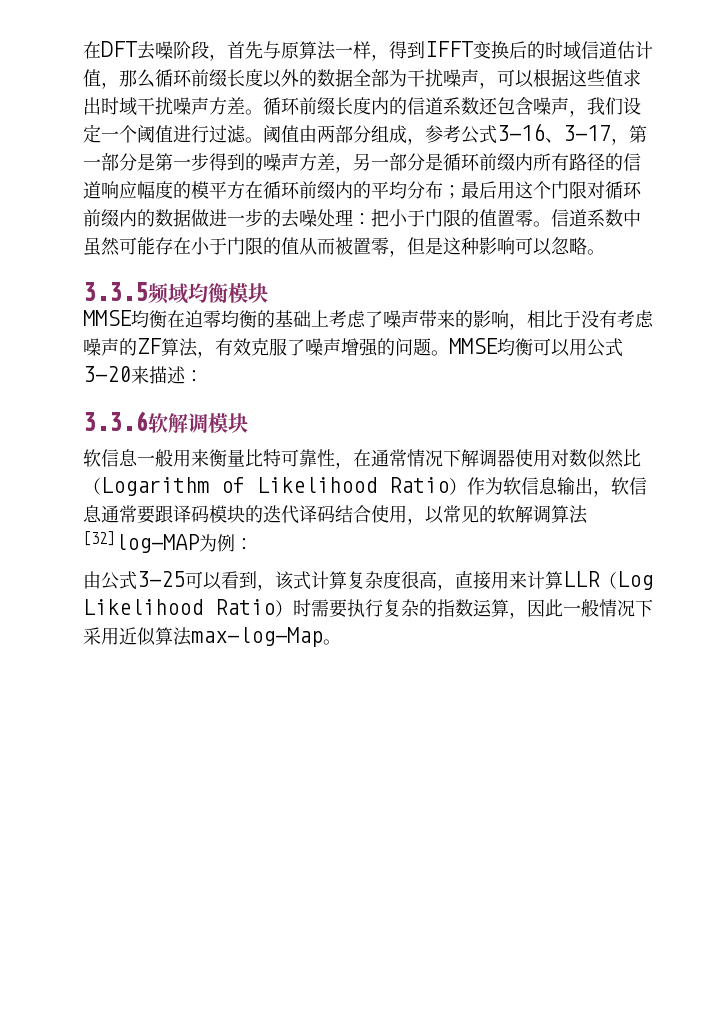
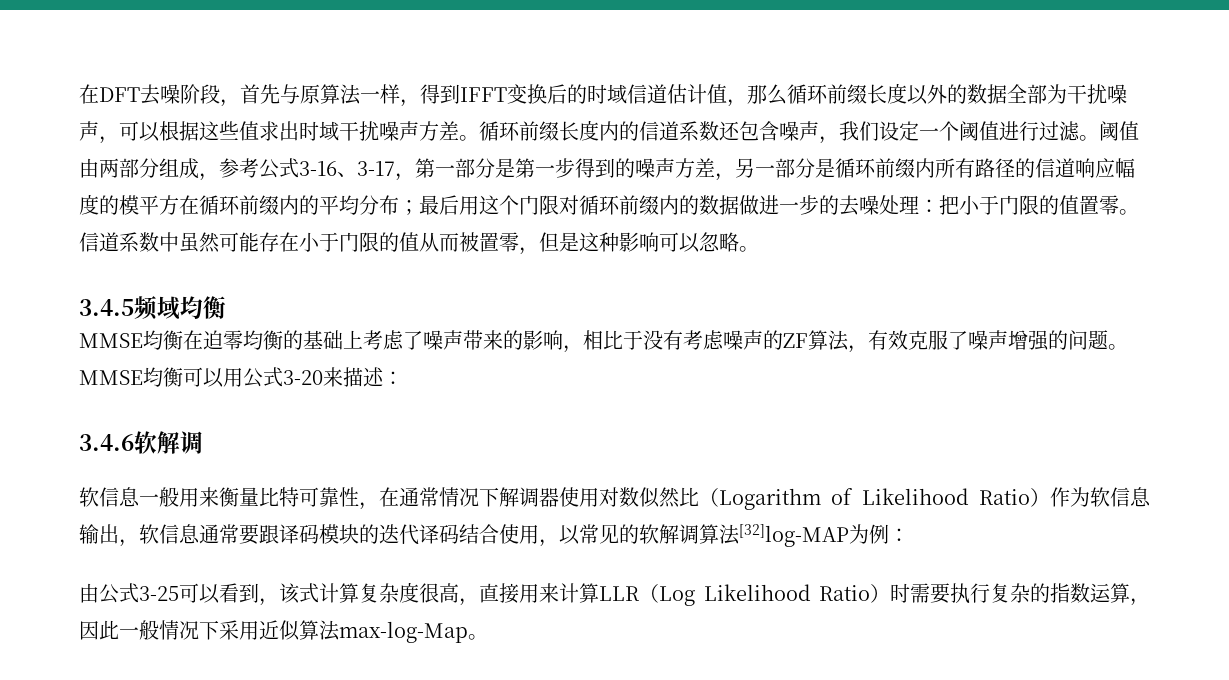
[83,282,148,301] 3.3.5 -> [79,299,134,316] 3.4.5
[228,283,268,303] 模块 -> (226, 307) none
[83,411,248,433] 3.3.6软解调模块 -> [79,431,203,454] 3.4.6软解调

